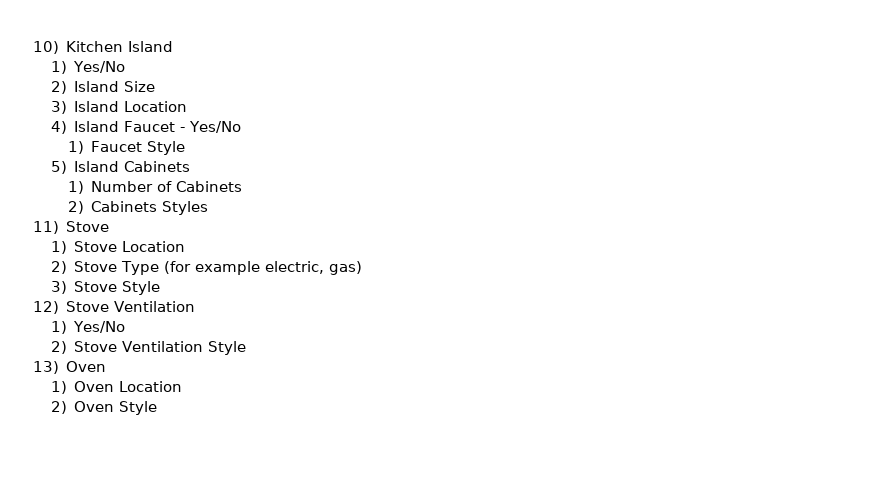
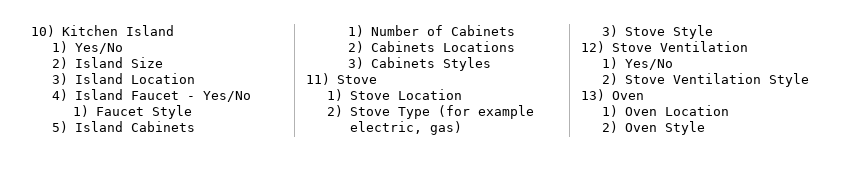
(158, 206) none -> [442,41,515,52] [348,57,435,69] Locations // 3) Cabinets

